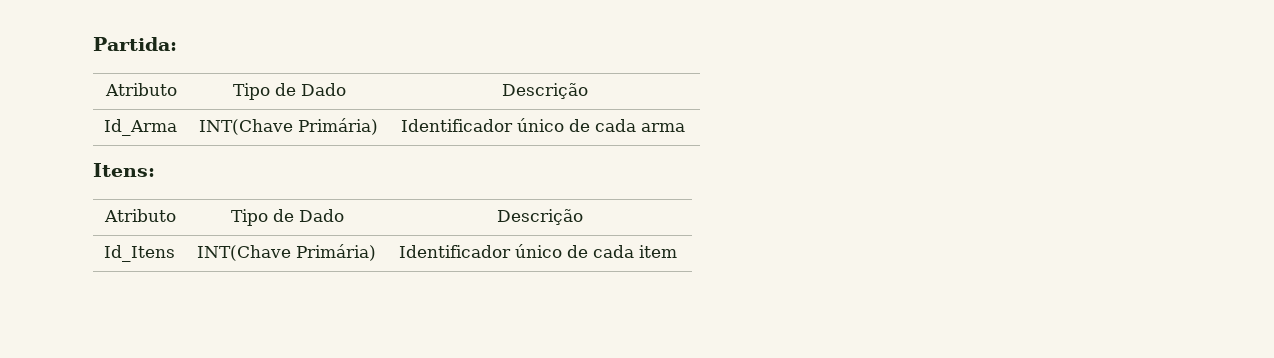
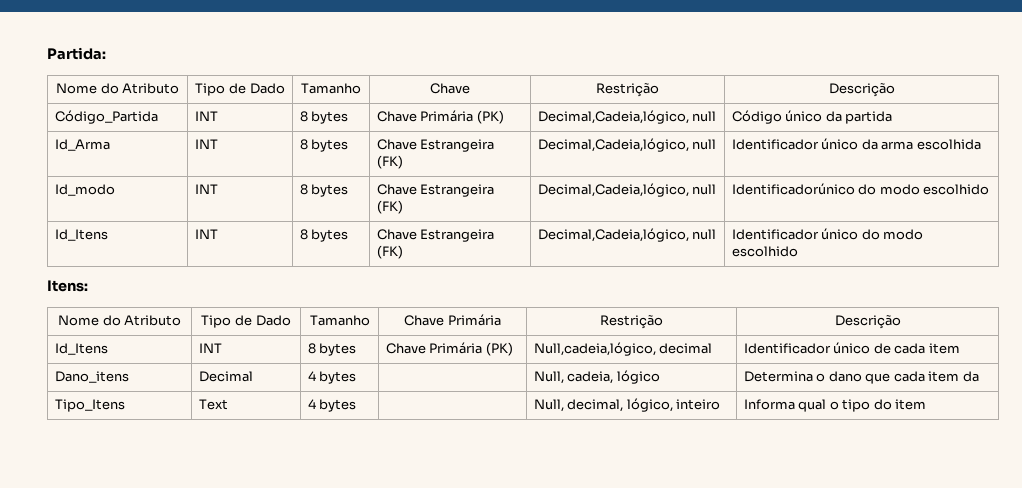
[104,83,177,96] [233,83,346,100] [502,83,588,99] [103,119,177,136] [198,118,378,135] [400,118,636,132] Atributo | Tipo de Dado | Descrição // Id_Arma | INT(Chave Primária) | Identificador único de cada -> [55,83,180,94] [195,83,285,96] [301,83,361,94] [430,83,470,94] [596,83,659,97] [828,83,895,97] [54,110,158,124] [194,111,218,121] [299,111,349,124] [376,110,504,124] [537,110,717,124] [731,110,893,124] [54,139,110,151] [194,139,218,149] [299,139,349,152] [376,139,495,152] [376,155,403,169] [537,138,717,152] [731,138,878,150] Nome do Atributo | Tipo de Dado | Tamanho | Chave | Restrição | Descrição // Código_Partida | INT | 8 bytes | Chave Primária (PK) | Decimal,Cadeia,lógico, null | Código único da partida // Id_Arma | INT | 8 bytes | Chave Estrangeira (FK) | Decimal,Cadeia,lógico, null | Identificador único da
(685, 127) none -> [916,139,981,150] [54,184,115,196] [194,184,218,194] [299,184,349,197] [376,184,495,197] [376,200,403,214] [537,183,717,197] [731,183,990,195] [54,229,108,241] [194,229,218,239] [299,229,349,242] [376,229,495,242] [376,245,403,259] [537,228,717,242] [731,228,924,240] [731,246,798,257] escolhida // Id_modo | INT | 8 bytes | Chave Estrangeira (FK) | Decimal,Cadeia,lógico, null | Identificadorúnico do modo escolhido // Id_Itens | INT | 8 bytes | Chave Estrangeira (FK) | Decimal,Cadeia,lógico, null | Identificador único do modo escolhido
[103,209,176,222] [231,209,344,226] [497,209,583,225] [103,245,175,262] [196,244,376,261] Atributo | Tipo de Dado | Descrição // Id_Itens | INT(Chave Primária) -> [57,315,182,326] [201,315,291,328] [309,315,370,326] [404,314,501,326] [600,315,663,329] [834,315,901,329] [54,343,108,355] [198,343,222,353] [307,343,357,356] [385,342,513,356] [533,342,713,356] Nome do Atributo | Tipo de Dado | Tamanho | Chave Primária | Restrição | Descrição // Id_Itens | INT | 8 bytes | Chave Primária (PK) | Null,cadeia,lógico, decimal
(677, 251) none -> [54,371,129,383] [198,371,253,382] [307,371,357,384] [533,370,660,384] [743,371,979,384] [54,399,125,412] [198,399,228,410] [307,399,357,412] [533,398,721,412] [743,399,927,412] // Dano_itens | Decimal | 4 bytes | | Null, cadeia, lógico | Determina o dano que cada item da // Tipo_Itens | Text | 4 bytes | | Null, decimal, lógico, inteiro | Informa qual o tipo do item

